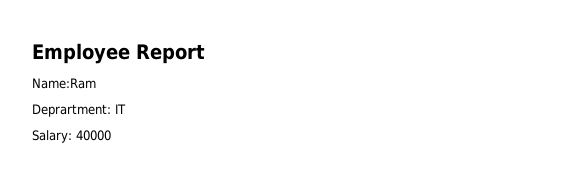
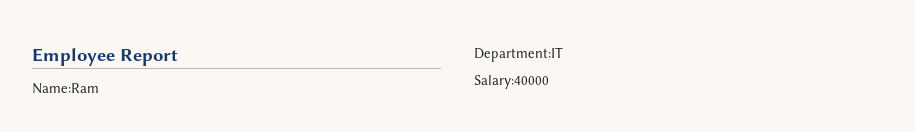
[32,104,126,117] [32,130,111,143] Deprartment: IT // Salary: 40000 -> [474,47,563,62] [474,75,549,89] Department:IT // Salary:40000

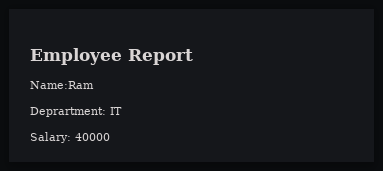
[474,47,563,62] [474,75,549,89] Department:IT // Salary:40000 -> [30,107,122,117] [30,132,110,143] Deprartment: IT // Salary: 40000

